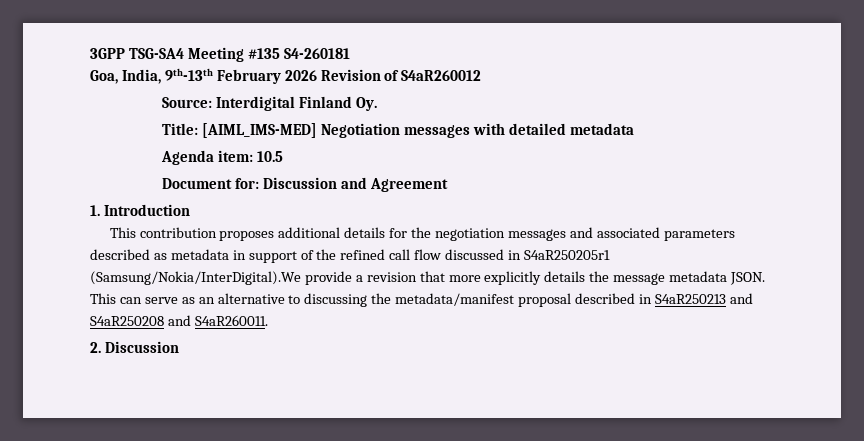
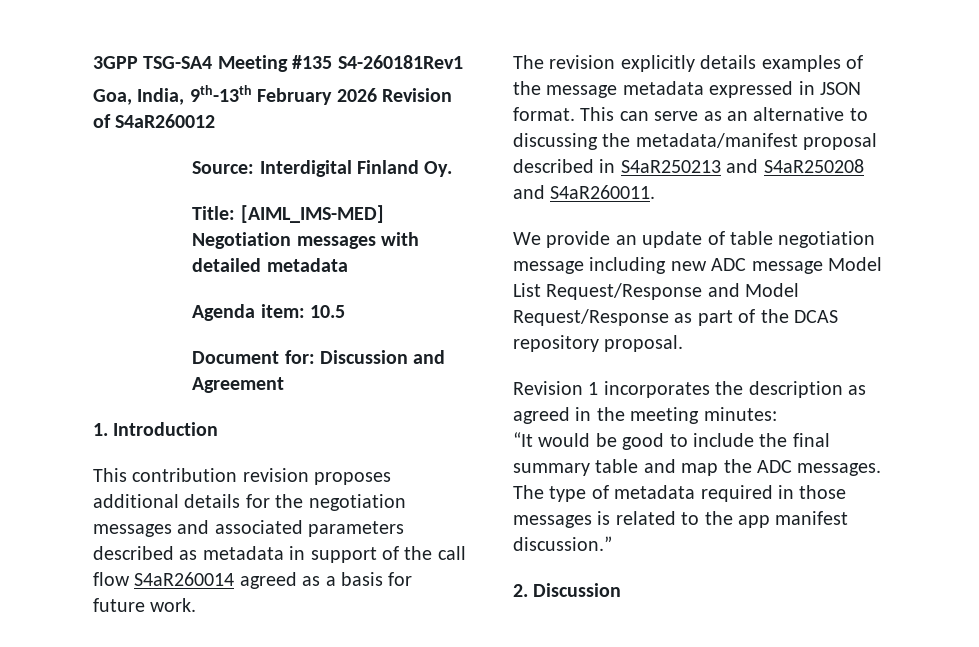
[283,48,350,59] S4-260181 -> [337,55,463,69] S4-260181Rev1
(217, 232) none -> [242,468,309,482] revision
[340,249,386,260] refined -> (433, 553) none
[445,249,610,260] [90,271,766,285] discussed in S4aR250205r1 (Samsung/Nokia/InterDigital).We provide a revision that more explicitly details the message metadata JSON. -> [134,572,413,589] [93,598,197,612] [513,55,863,72] [513,81,861,98] [513,107,575,121] S4aR260014 agreed as a basis for future work. // The revision explicitly details examples of the message metadata expressed in JSON format.
(268, 320) none -> [513,231,876,248] [513,257,882,274] [513,283,800,300] [513,309,838,326] [513,335,684,352] [513,381,866,398] [513,407,777,424] [513,432,830,450] [513,459,882,476] [513,485,847,502] [513,511,849,528] [513,536,612,551] // We provide an update of table negotiation message including new ADC message Model List Request/Response and Model Request/Response as part of the DCAS repository proposal. // Revision 1 incorporates the description as agreed in the meeting minutes: // “It would be good to include the final summary table and map the ADC messages. The type of metadata required in those messages is related to the app manifest discussion.”

